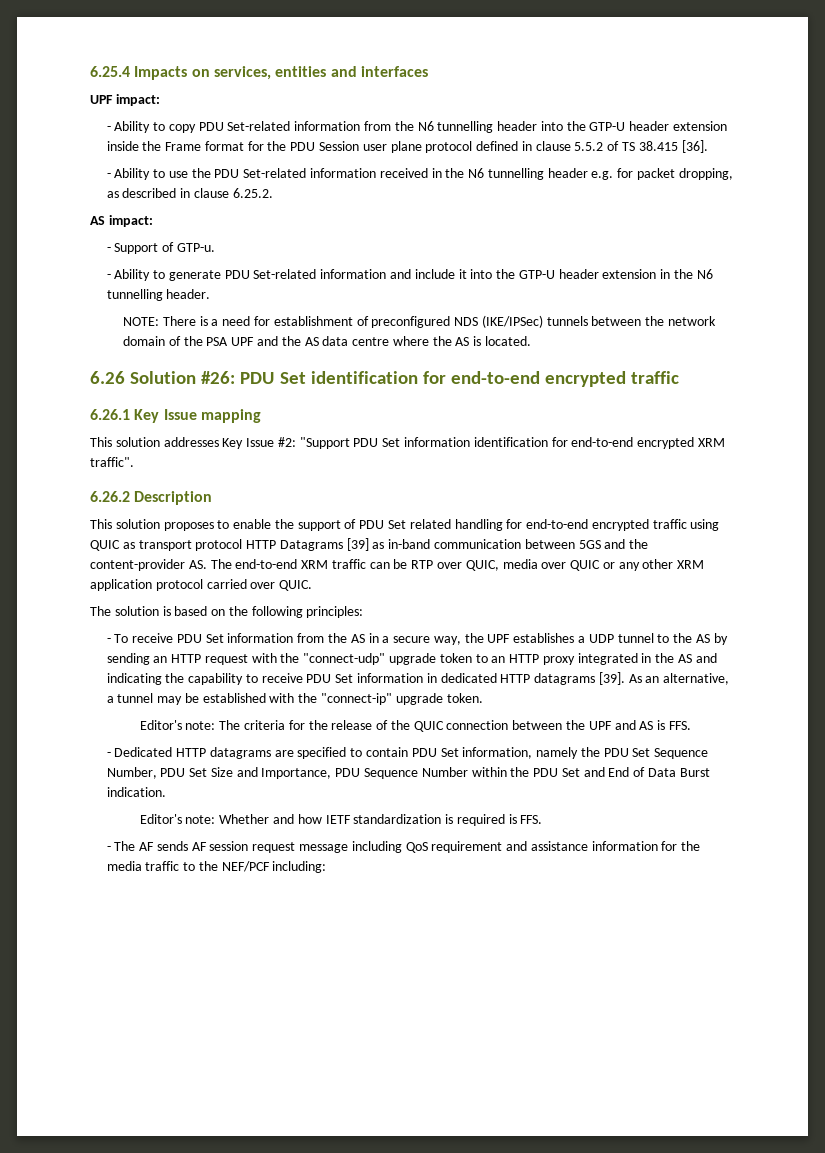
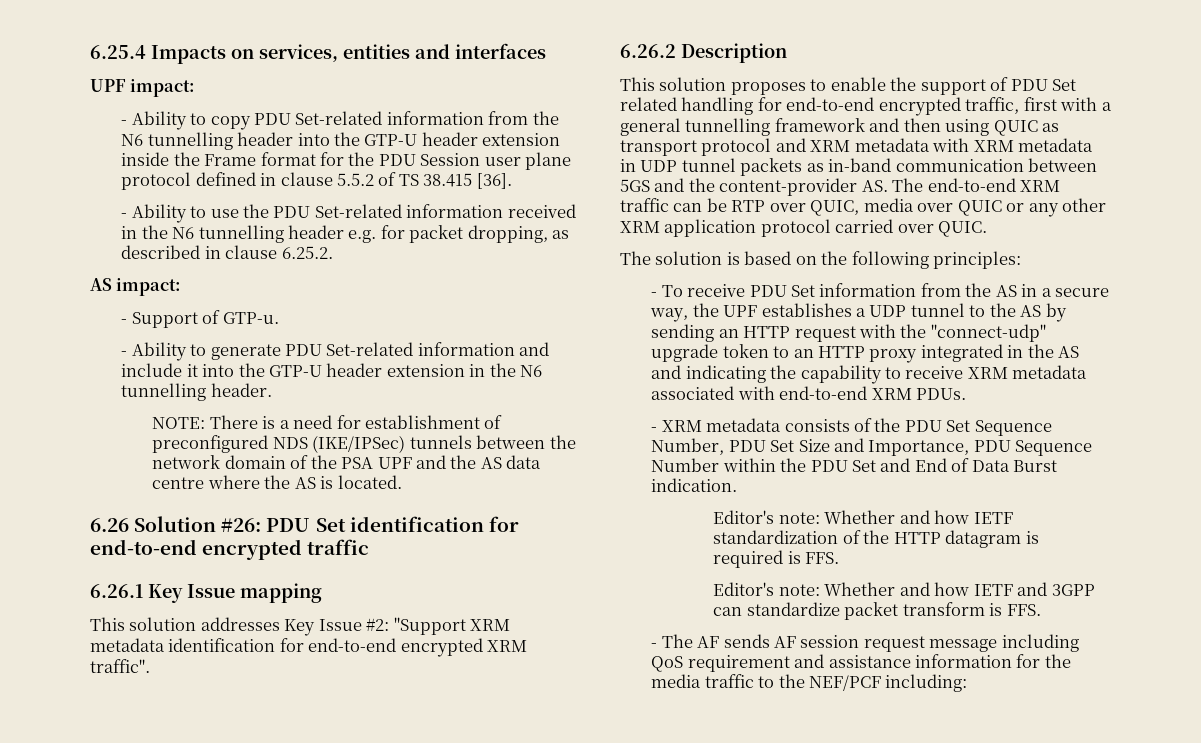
[353,437,471,447] PDU Set information -> [470,619,511,631] [90,638,165,652] XRM metadata
[652,519,687,529] traffic -> [965,97,1112,114] [620,118,941,136] traffic, first with a general tunnelling framework and then
[246,538,369,551] HTTP Datagrams [39] -> [775,138,1094,152] [620,158,803,176] and XRM metadata with XRM metadata in UDP tunnel packets
[306,672,730,685] [106,693,483,705] [139,720,691,732] [106,747,579,759] PDU Set information in dedicated HTTP datagrams [39]. As an alternative, a tunnel may be established with the "connect-ip" upgrade token. // Editor's note: The criteria for the release of the QUIC connection between the UPF and AS is FFS. // - Dedicated HTTP datagrams are specified to contain PDU Set information, namely -> [967,365,1088,379] [651,386,966,400] [651,418,872,432] XRM metadata associated with end-to-end XRM PDUs. // - XRM metadata consists of
(442, 819) none -> [842,530,1022,548] of the HTTP datagram
(543, 819) none -> [713,582,1095,596] [713,602,1041,620] // Editor's note: Whether and how IETF and 3GPP can standardize packet transform is FFS.

